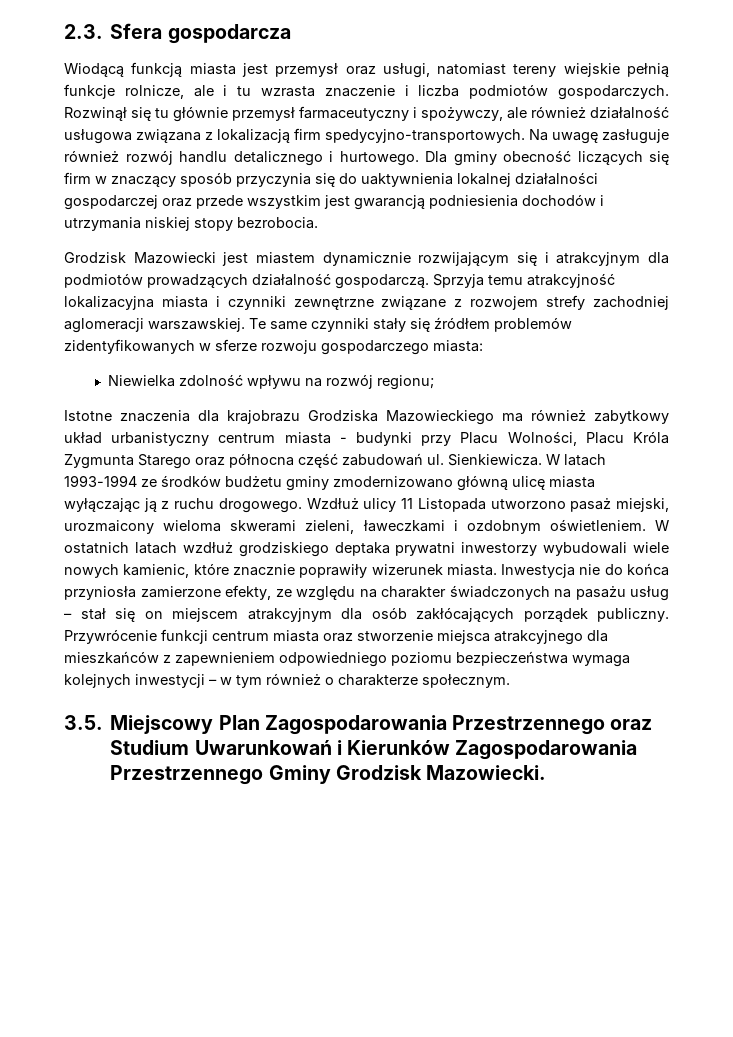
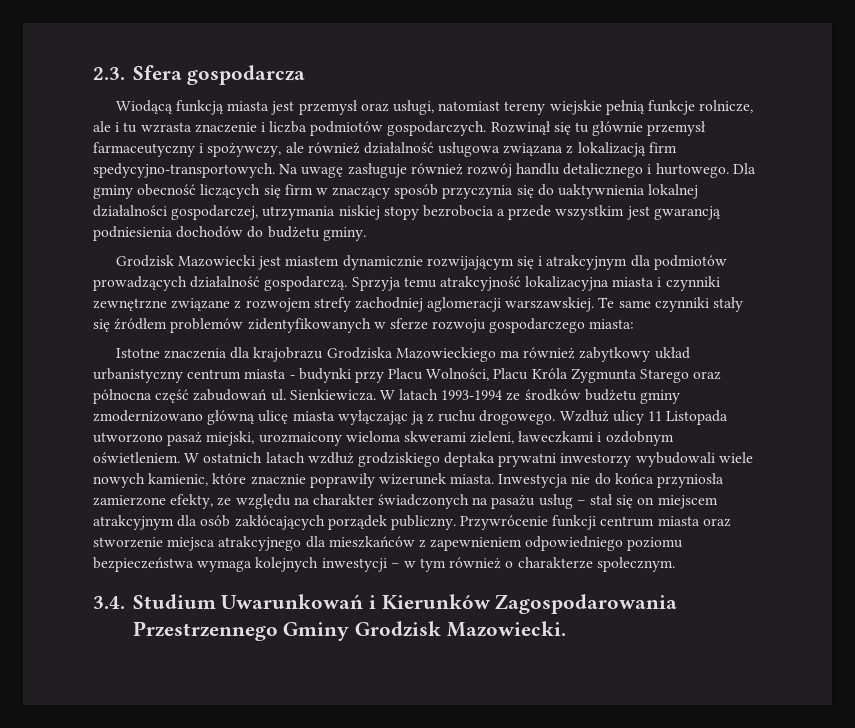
[64,195,192,210] gospodarczej oraz -> [171,205,506,220] gospodarczej, utrzymania niskiej stopy bezrobocia a
[600,195,604,206] [64,217,318,231] i utrzymania niskiej stopy bezrobocia. -> [247,226,366,241] do budżetu gminy.
[107,374,434,390] // Niewielka zdolność wpływu na rozwój regionu; -> (635, 324) none
[64,715,653,735] 3.5. Miejscowy Plan Zagospodarowania Przestrzennego oraz -> [93,596,125,609] 3.4.

